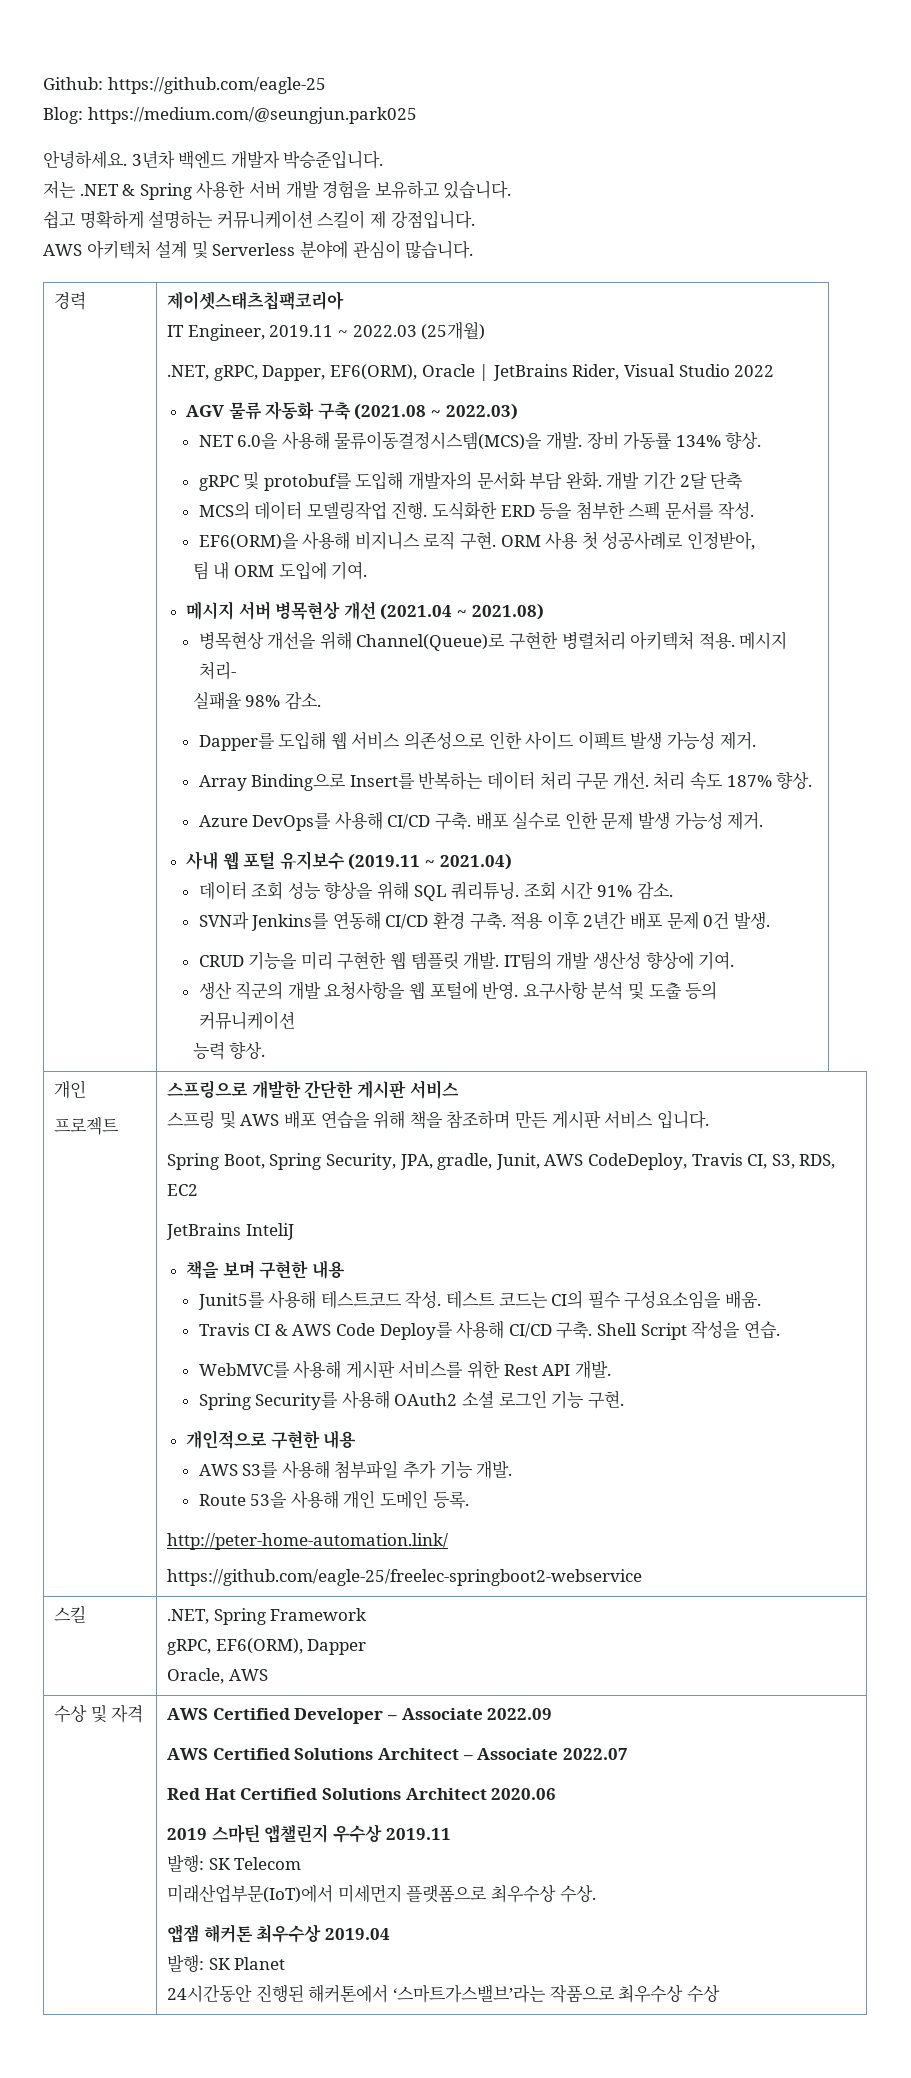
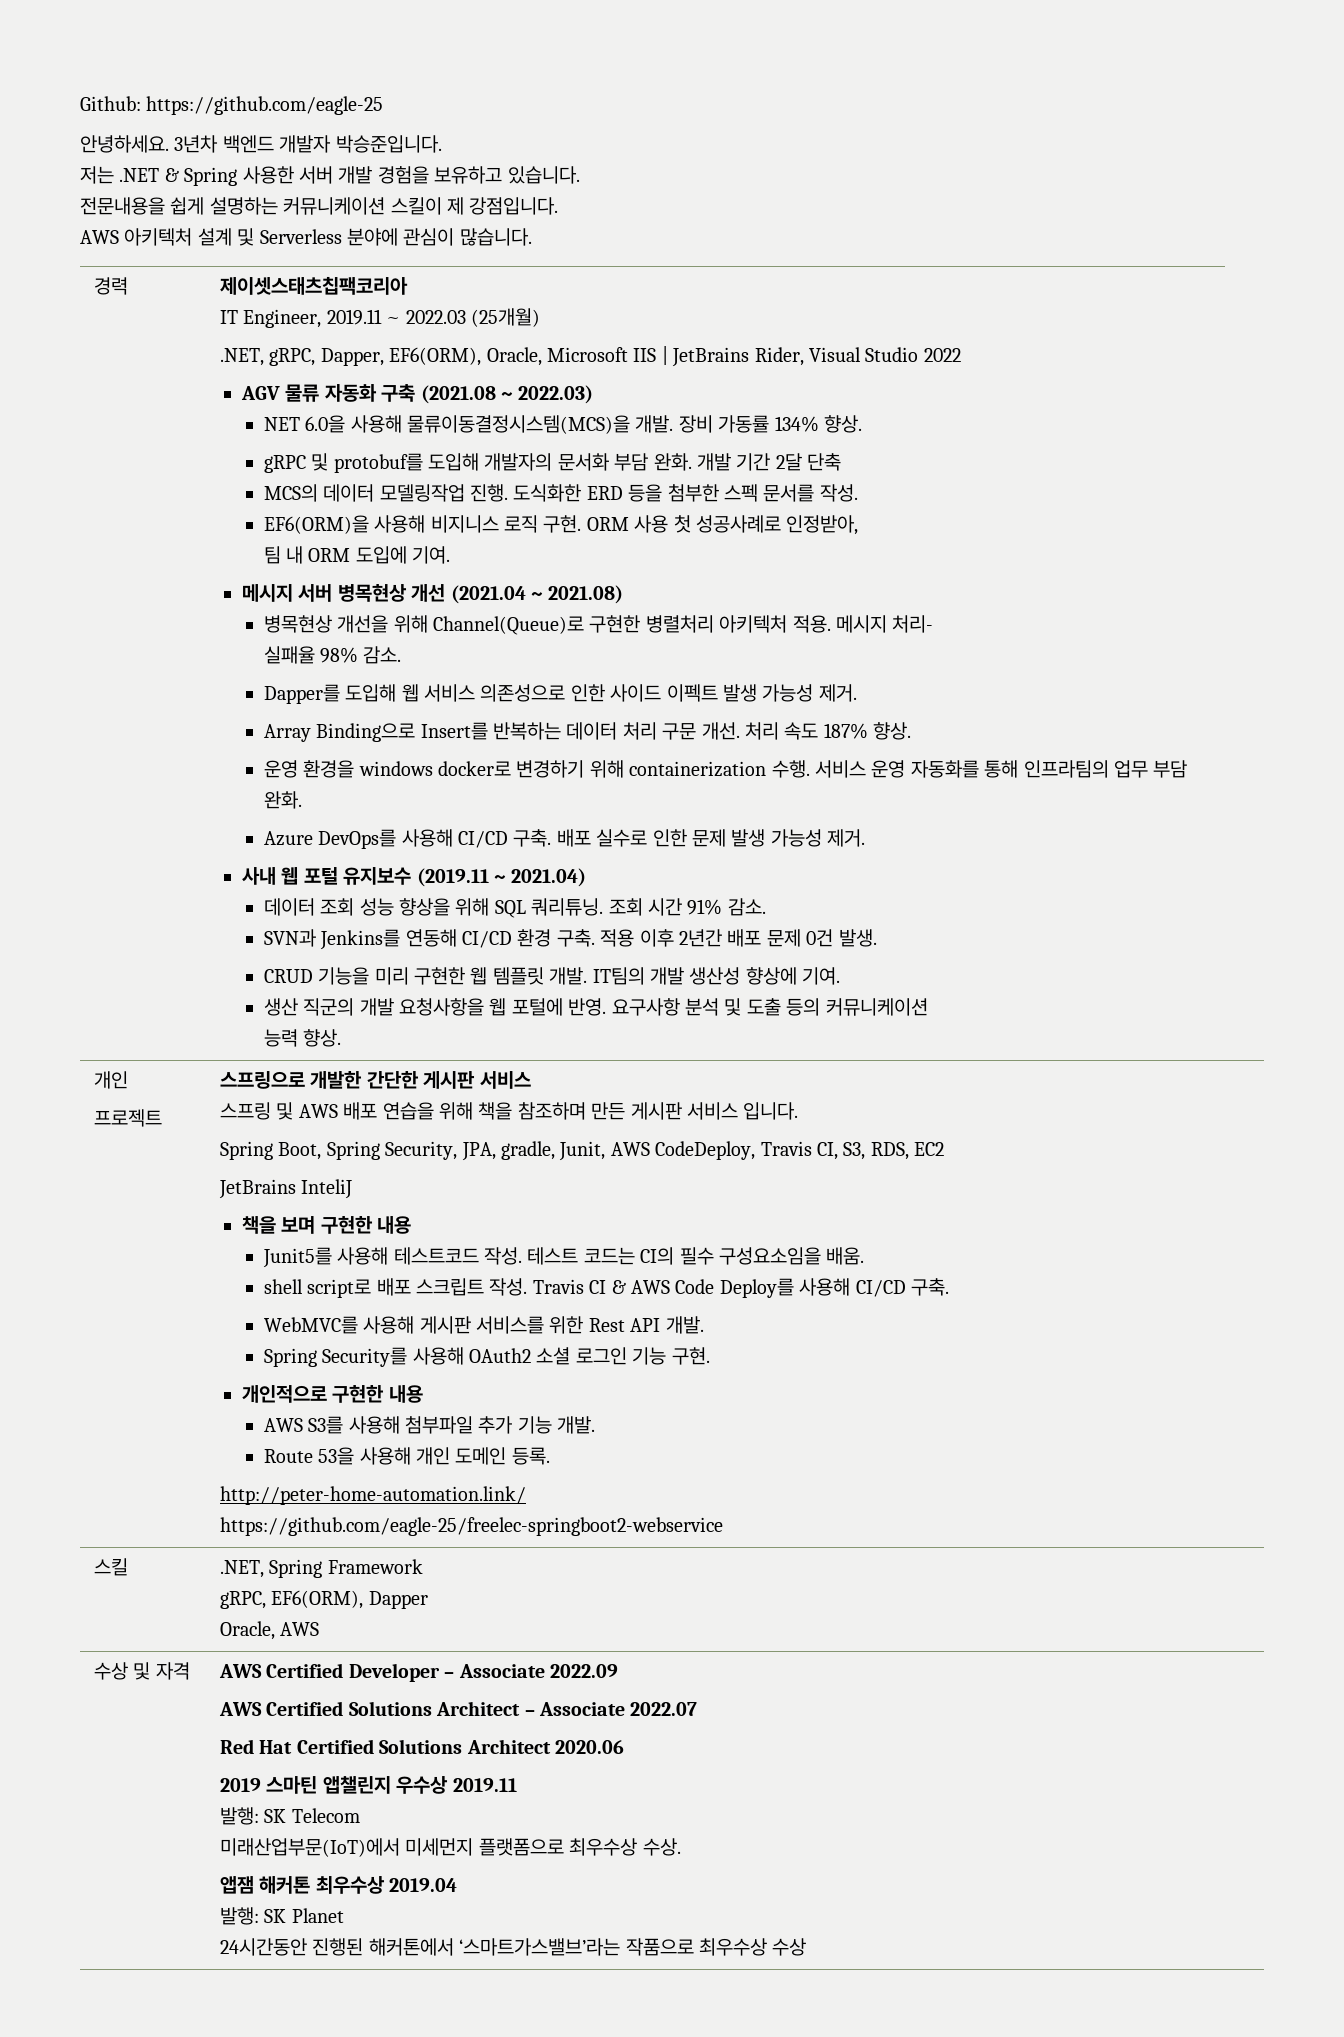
[43,107,417,124] // Blog: https://medium.com/@seungjun.park025 -> (384, 105) none
[43,210,144,229] 쉽고 명확하게 -> [80,197,205,215] 전문내용을 쉽게
[421,364,475,377] Oracle -> [486,347,657,366] Oracle, Microsoft IIS
(813, 780) none -> [263,760,1188,778] [263,791,302,809] // 운영 환경을 windows docker로 변경하기 위해 containerization 수행. 서비스 운영 자동화를 통해 인프라팀의 업무 부담 완화.
(762, 1300) none -> [263,1278,528,1298] shell script로 배포 스크립트 작성.
[597,1320,780,1340] Shell Script 작성을 연습. -> (949, 1287) none

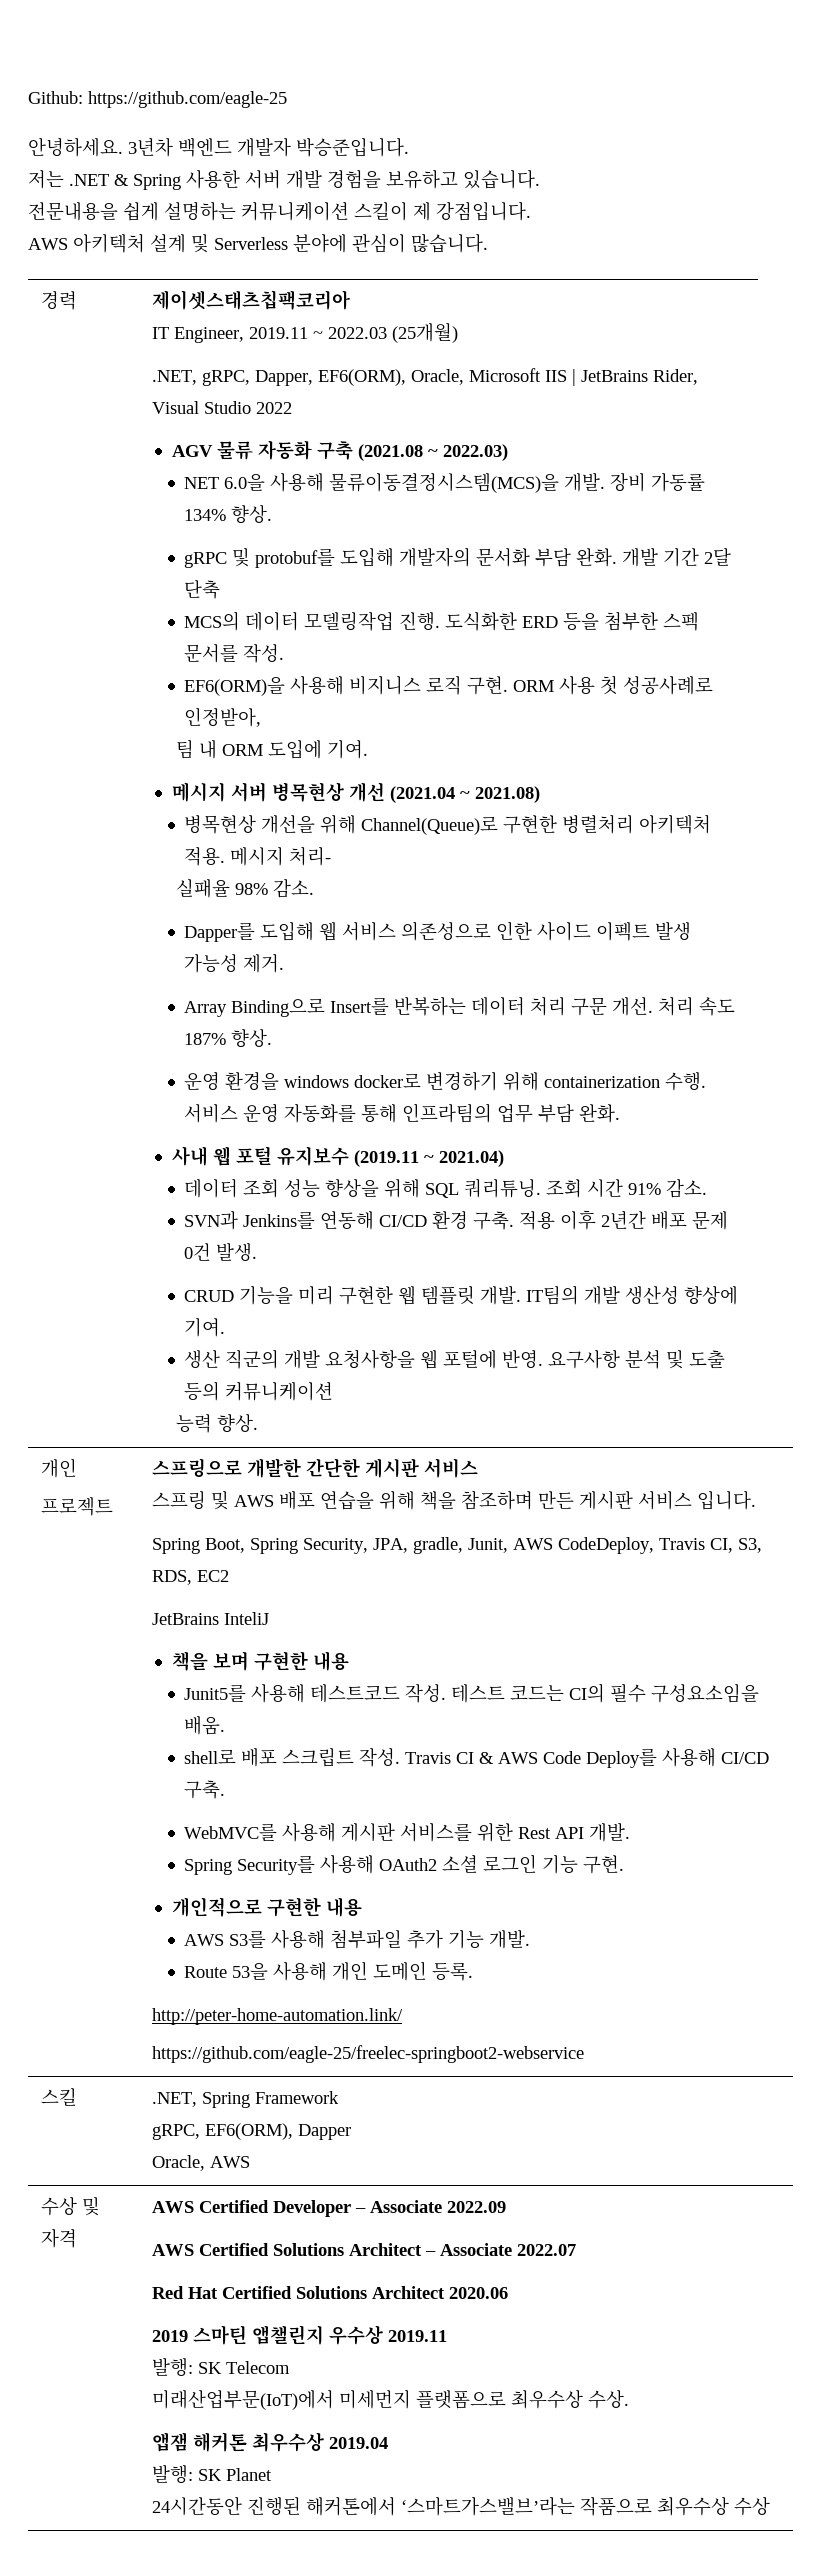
[263,829,866,849] // Azure DevOps를 사용해 CI/CD 구축. 배포 실수로 인한 문제 발생 가능성 제거. -> (621, 1113) none
[263,1279,372,1298] shell script로 -> [184,1749,237,1764] shell로

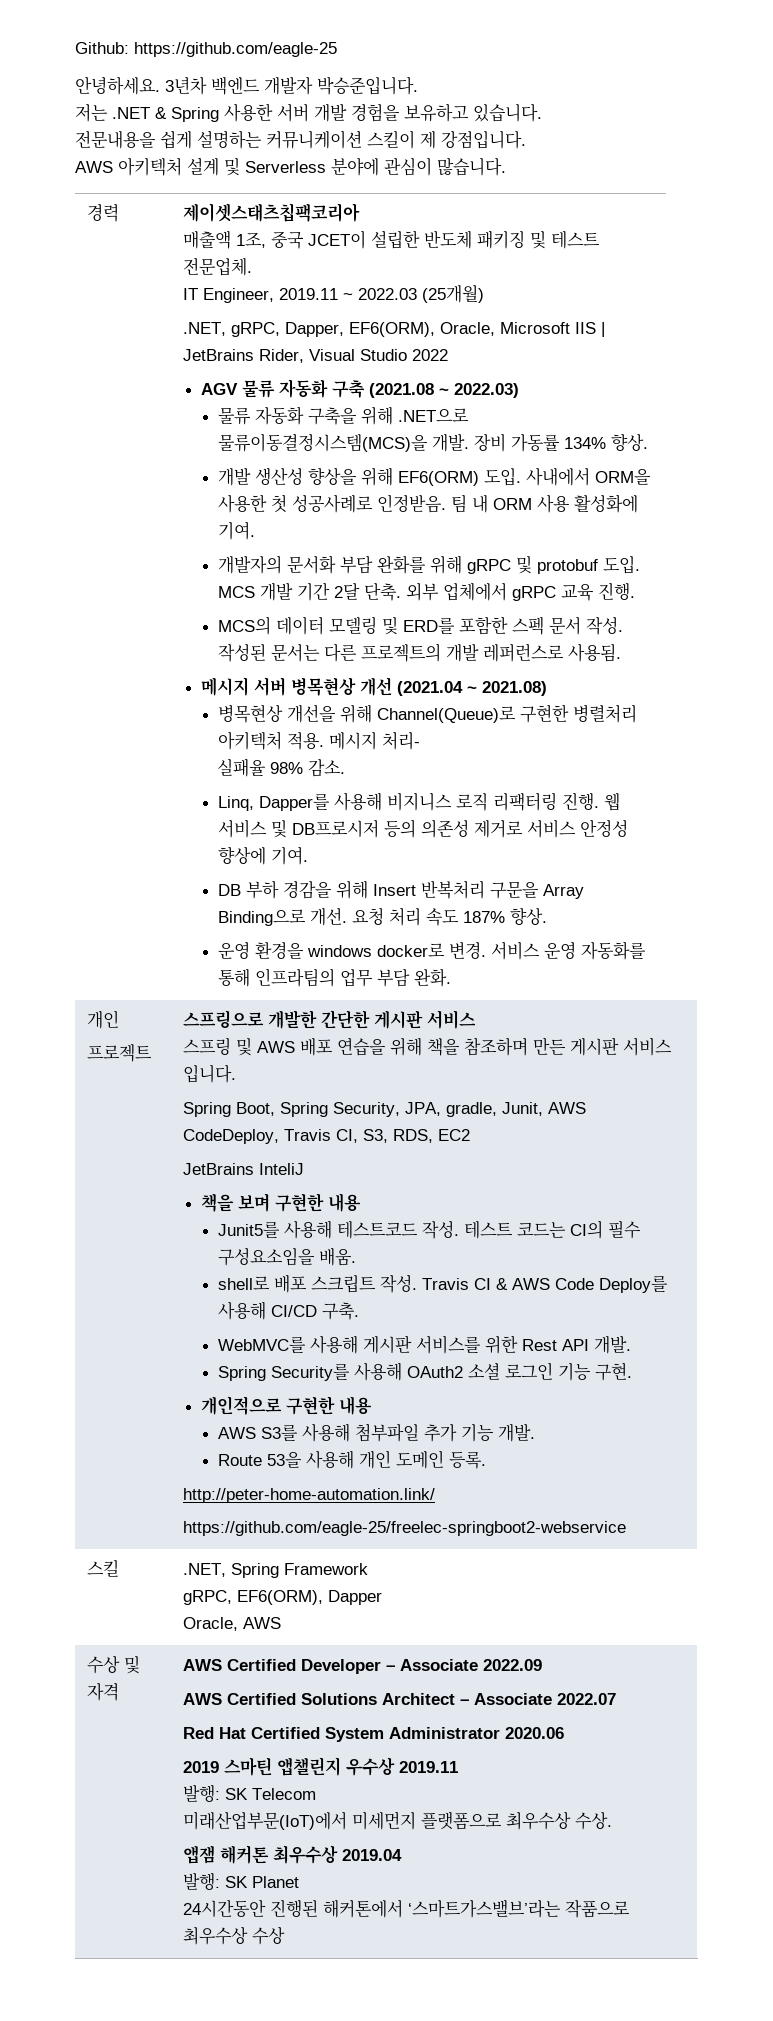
(350, 300) none -> [182,230,600,249] [182,257,252,276] // 매출액 1조, 중국 JCET이 설립한 반도체 패키징 및 테스트 전문업체.
[184,473,325,492] NET 6.0을 사용해 -> [218,406,470,425] 물류 자동화 구축을 위해 .NET으로
[184,547,732,568] [184,580,221,599] [184,611,700,631] [184,644,285,663] [184,675,714,696] [184,707,262,727] [176,739,369,759] gRPC 및 protobuf를 도입해 개발자의 문서화 부담 완화. 개발 기간 2달 단축 // MCS의 데이터 모델링작업 진행. 도식화한 ERD 등을 첨부한 스펙 문서를 작성. // EF6(ORM)을 사용해 비지니스 로직 구현. ORM 사용 첫 성공사례로 인정받아, // 팀 내 ORM 도입에 기여. -> [218,467,652,486] [218,494,639,513] [218,521,256,540] [218,555,641,574] [218,582,636,601] [218,616,624,635] [218,643,622,662] 개발 생산성 향상을 위해 EF6(ORM) 도입. 사내에서 ORM을 사용한 첫 성공사례로 인정받음. 팀 내 ORM 사용 활성화에 기여. // 개발자의 문서화 부담 완화를 위해 gRPC 및 protobuf 도입. MCS 개발 기간 2달 단축. 외부 업체에서 gRPC 교육 진행. // MCS의 데이터 모델링 및 ERD를 포함한 스펙 문서 작성. 작성된 문서는 다른 프로젝트의 개발 레퍼런스로 사용됨.
[184,921,692,942] [184,954,285,973] [184,996,654,1017] Dapper를 도입해 웹 서비스 의존성으로 인한 사이드 이펙트 발생 가능성 제거. // Array Binding으로 Insert를 반복하는 데이터 처리 구문 개선. -> [218,792,621,811] [218,819,629,838] [218,846,309,865] [218,880,585,899] [218,907,385,926] Linq, Dapper를 사용해 비지니스 로직 리팩터링 진행. 웹 서비스 및 DB프로시저 등의 의존성 제거로 서비스 안정성 향상에 기여. // DB 부하 경감을 위해 Insert 반복처리 구문을 Array Binding으로 개선. 요청
[426,1072,707,1091] 변경하기 위해 containerization 수행. -> [449,941,487,959] 변경.
[172,1146,505,1167] [184,1178,708,1198] [184,1210,729,1230] [184,1243,258,1262] [184,1285,739,1305] [184,1318,226,1337] [184,1349,726,1369] [184,1381,334,1401] [176,1414,259,1433] // 사내 웹 포털 유지보수 (2019.11 ~ 2021.04) // 데이터 조회 성능 향상을 위해 SQL 쿼리튜닝. 조회 시간 91% 감소. // SVN과 Jenkins를 연동해 CI/CD 환경 구축. 적용 이후 2년간 배포 문제 0건 발생. // CRUD 기능을 미리 구현한 웹 템플릿 개발. IT팀의 개발 생산성 향상에 기여. // 생산 직군의 개발 요청사항을 웹 포털에 반영. 요구사항 분석 및 도출 등의 커뮤니케이션 // 능력 향상. -> (452, 977) none
[295,2286,445,2299] Solutions Architect -> [324,1727,500,1742] System Administrator

